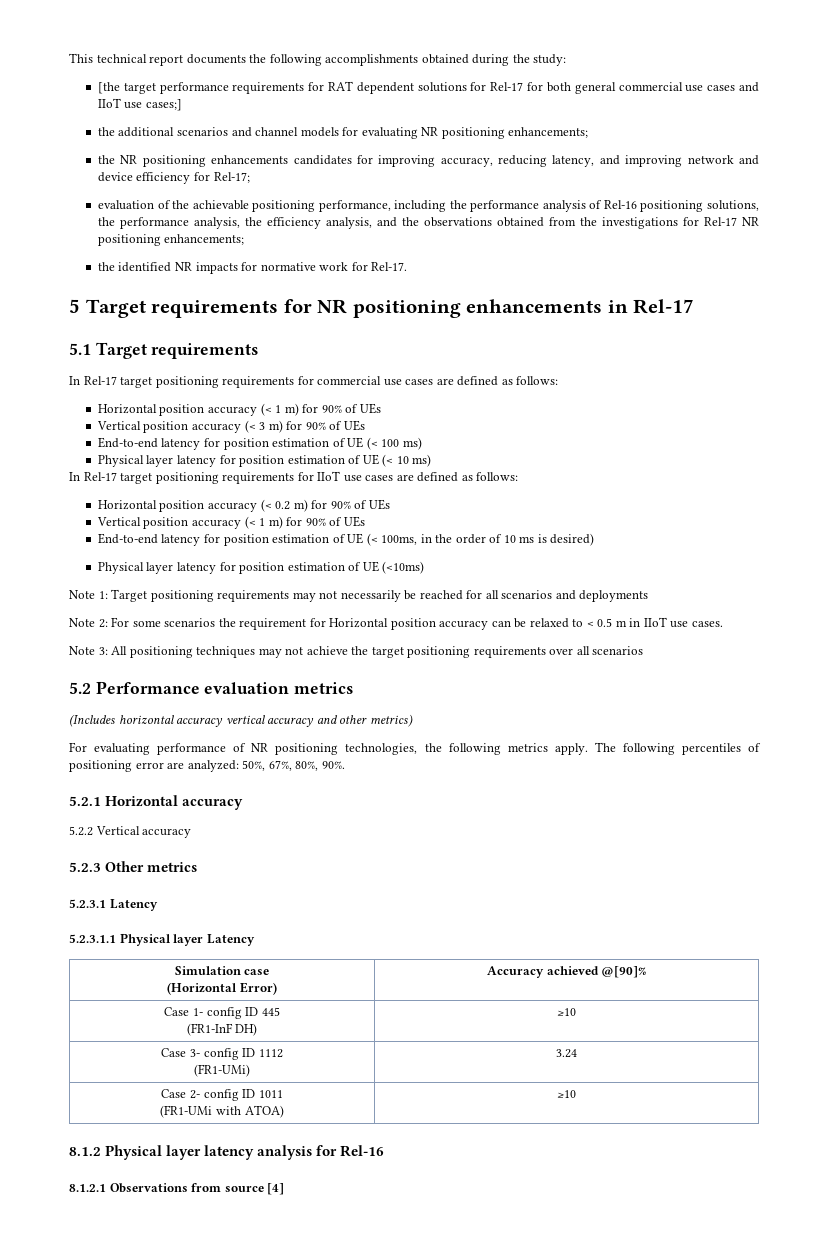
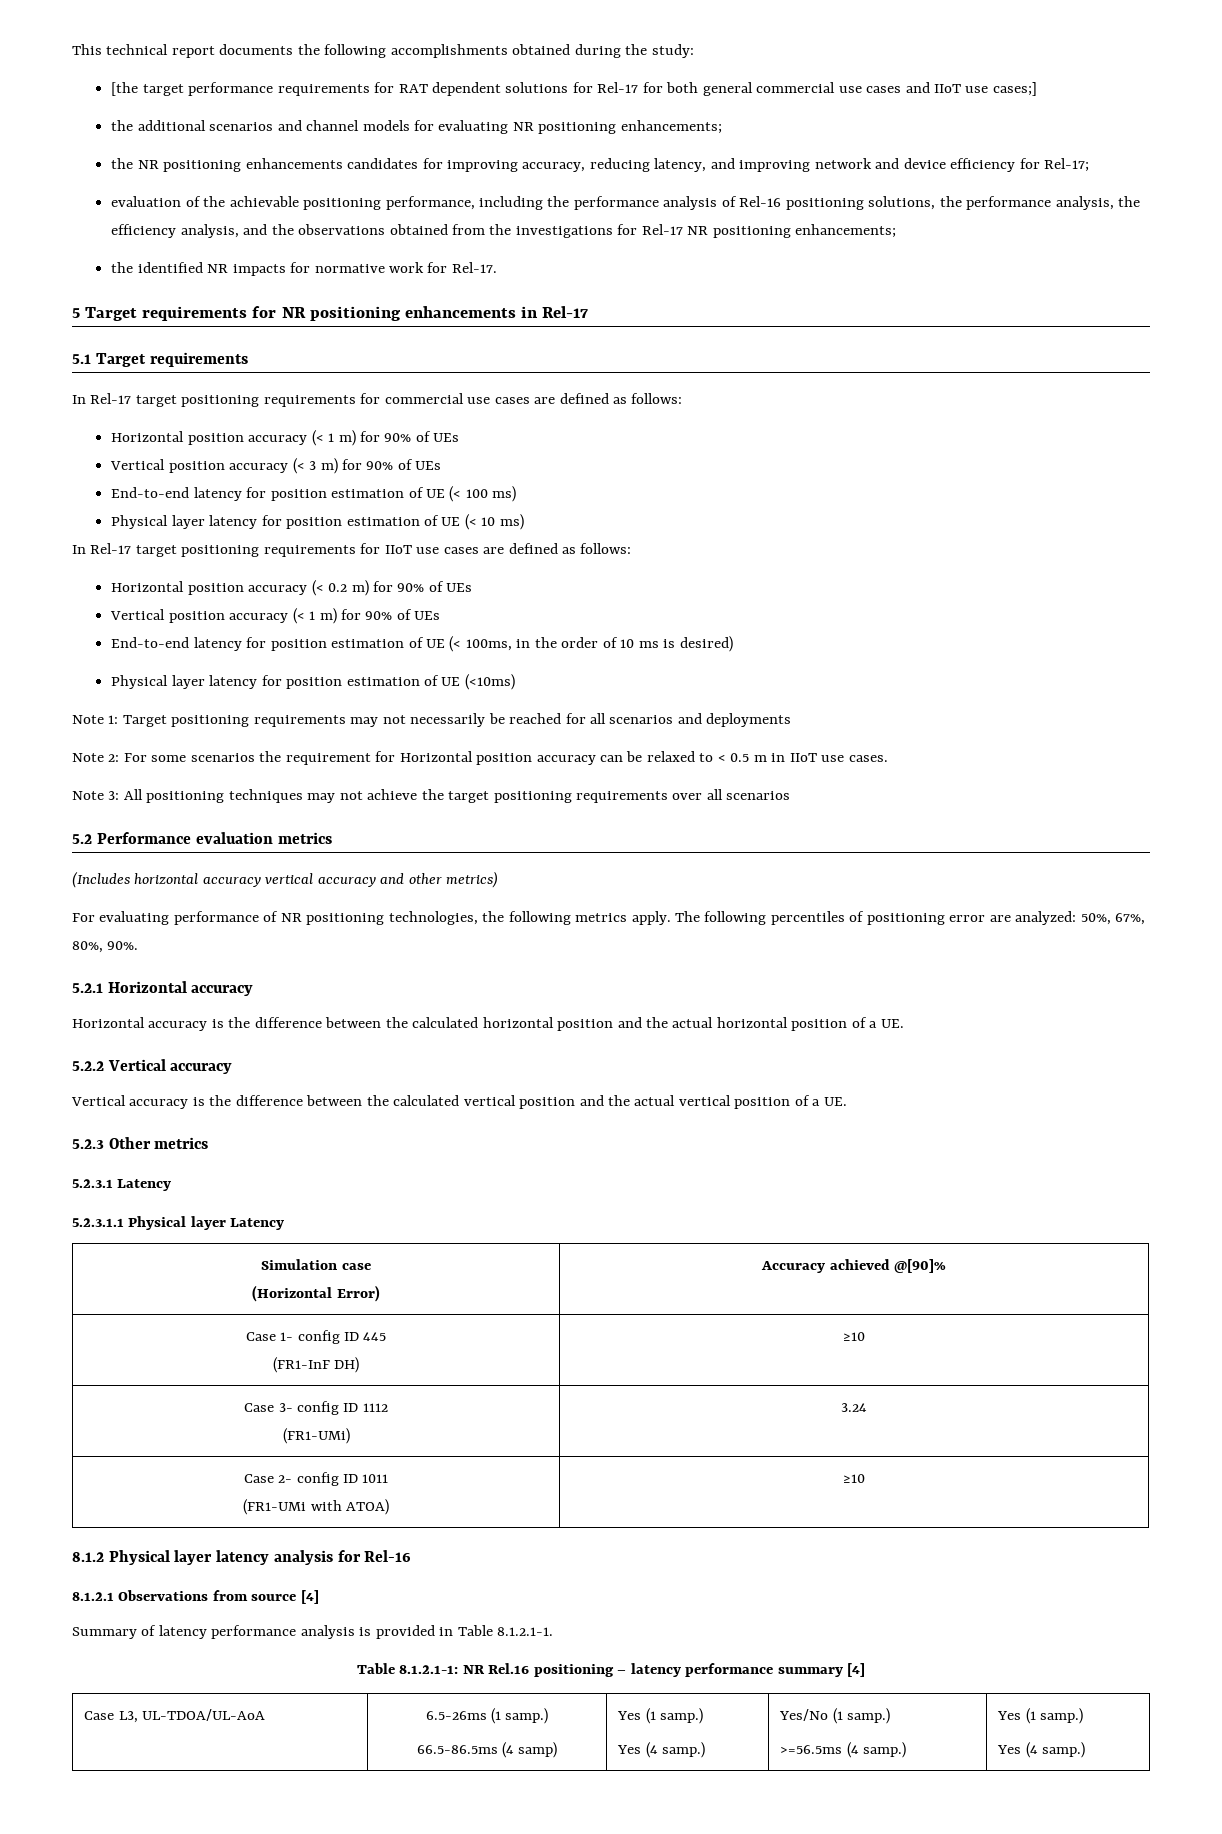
[69,826,192,838] 5.2.2 Vertical accuracy -> [72,1017,904,1031] [72,1059,233,1074] [71,1095,847,1109] Horizontal accuracy is the difference between the calculated horizontal position and the actual horizontal position of a UE. // 5.2.2 Vertical accuracy // Vertical accuracy is the difference between the calculated vertical position and the actual vertical position of a UE.
(285, 1189) none -> [72,1625,554,1639] [356,1663,866,1677] [84,1709,266,1723] [425,1708,549,1724] [416,1742,558,1758] [617,1708,704,1724] [617,1742,706,1758] [779,1708,891,1724] [780,1742,907,1758] [997,1708,1084,1724] [997,1742,1086,1758] // Summary of latency performance analysis is provided in Table 8.1.2.1-1. // Table 8.1.2.1-1: NR Rel.16 positioning – latency performance summary [4] // Case L3, UL-TDOA/UL-AoA | 6.5-26ms (1 samp.) // 66.5-86.5ms (4 samp) | Yes (1 samp.) // Yes (4 samp.) | Yes/No (1 samp.) // >=56.5ms (4 samp.) | Yes (1 samp.) // Yes (4 samp.)

